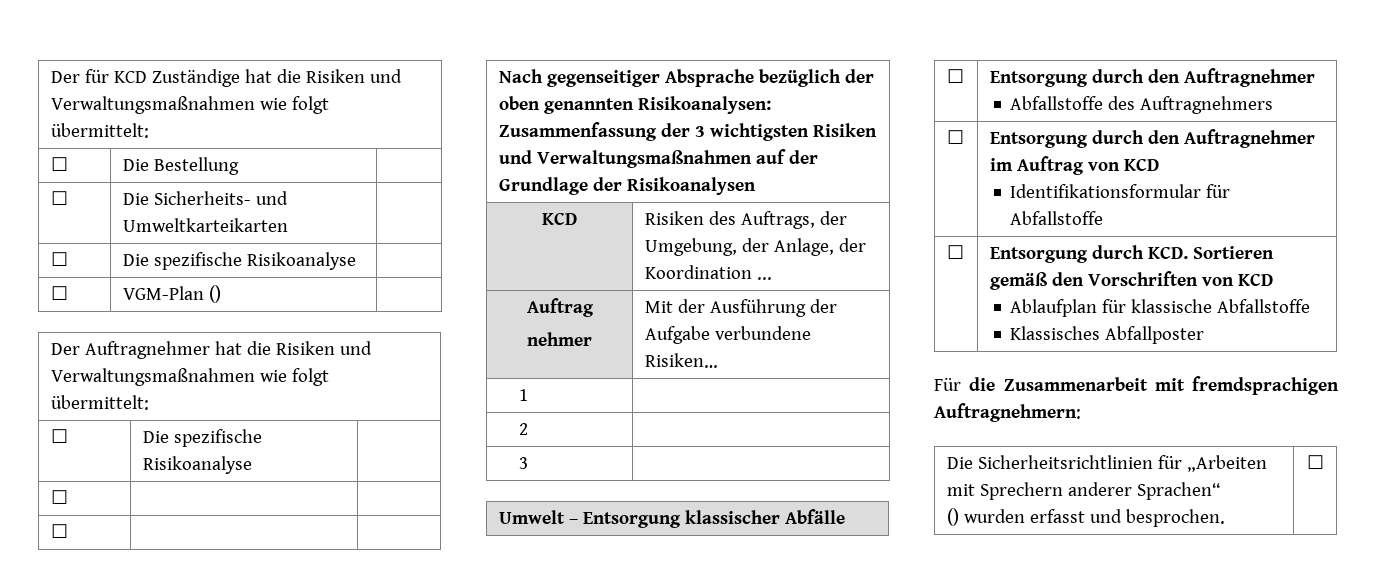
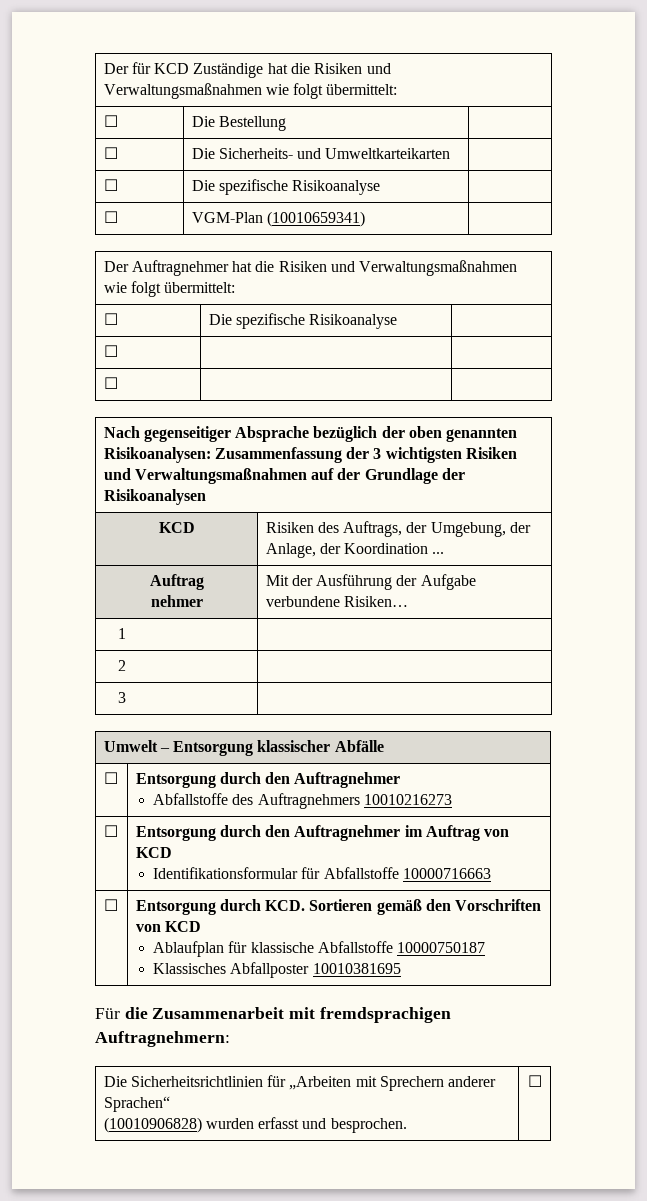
[208,285,221,303] () -> [266,211,365,227] (10010659341)
(1274, 105) none -> [364,794,453,805] 10010216273
(1104, 218) none -> [403,868,492,879] 10000716663
(1311, 306) none -> [397,942,486,953] 10000750187
(1205, 335) none -> [312,963,401,974] 10010381695
[946,508,959,526] () -> [103,1117,202,1133] (10010906828)

